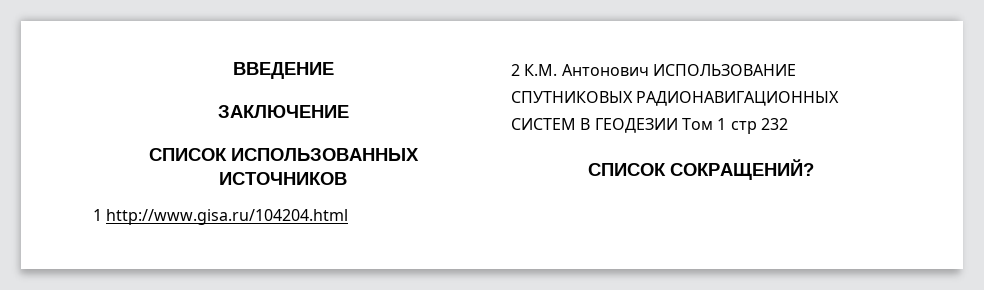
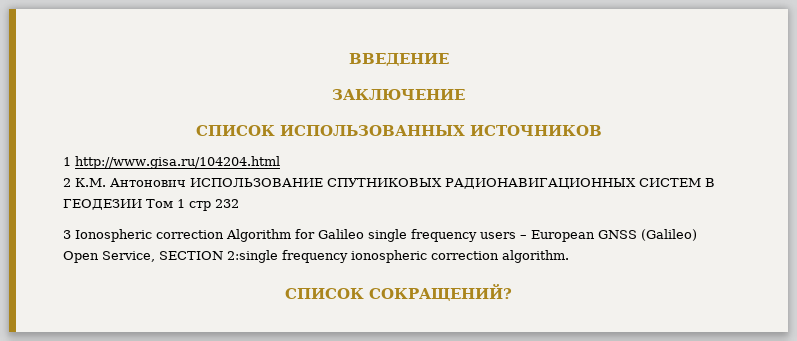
(788, 124) none -> [63,229,697,242] [63,250,569,263] // 3 Ionospheric correction Algorithm for Galileo single frequency users – European GNSS (Galileo) Open Service, SECTION 2:single frequency ionospheric correction algorithm.

